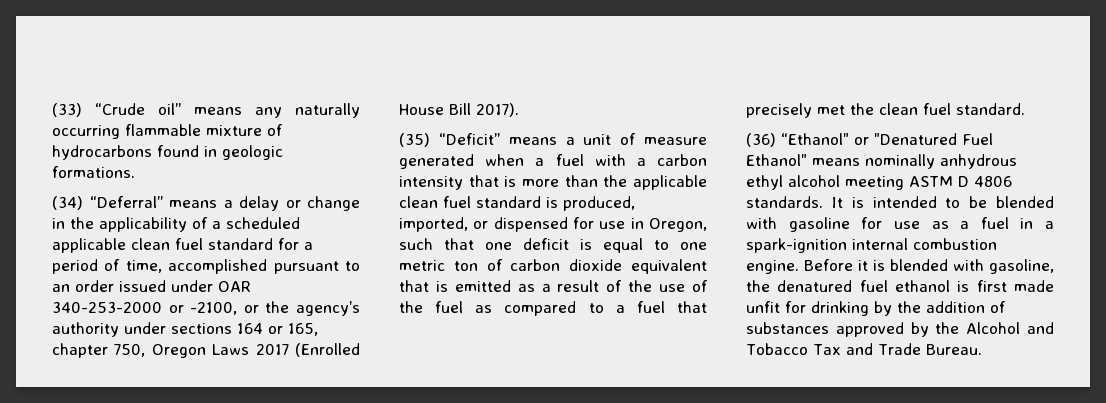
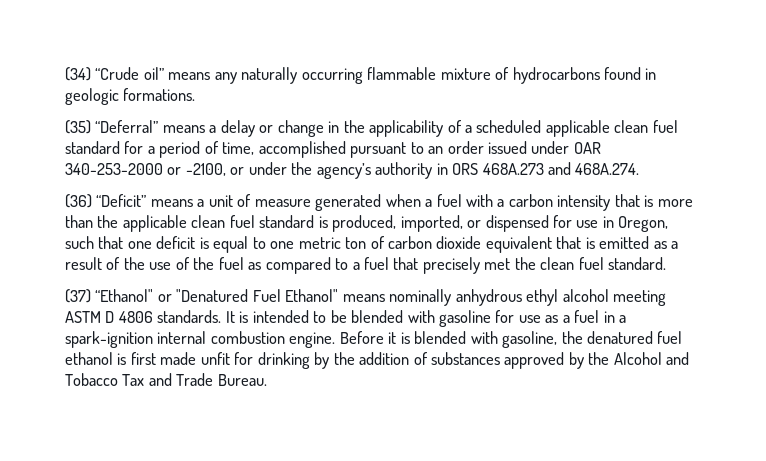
[52,103,82,117] (33) -> [65,67,91,81] (34)
[52,196,83,210] (34) -> [65,120,91,134] (35)
(259, 309) none -> [248,162,287,175] under
[124,322,318,336] [52,343,360,358] [399,103,519,117] [399,133,430,147] under sections 164 or 165, chapter 750, Oregon Laws 2017 (Enrolled House Bill 2017). // (35) -> [436,162,640,175] [65,194,92,208] in ORS 468A.273 and 468A.274. // (36)
[746,133,776,147] (36) -> [65,289,91,303] (37)

